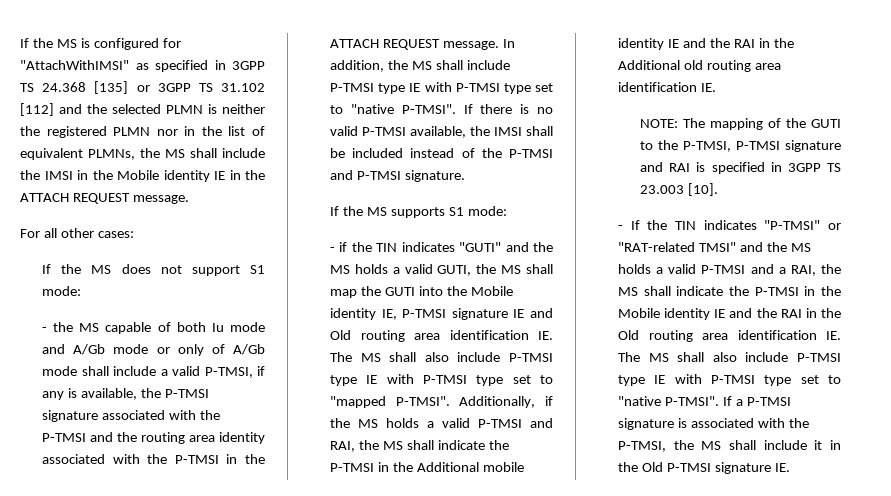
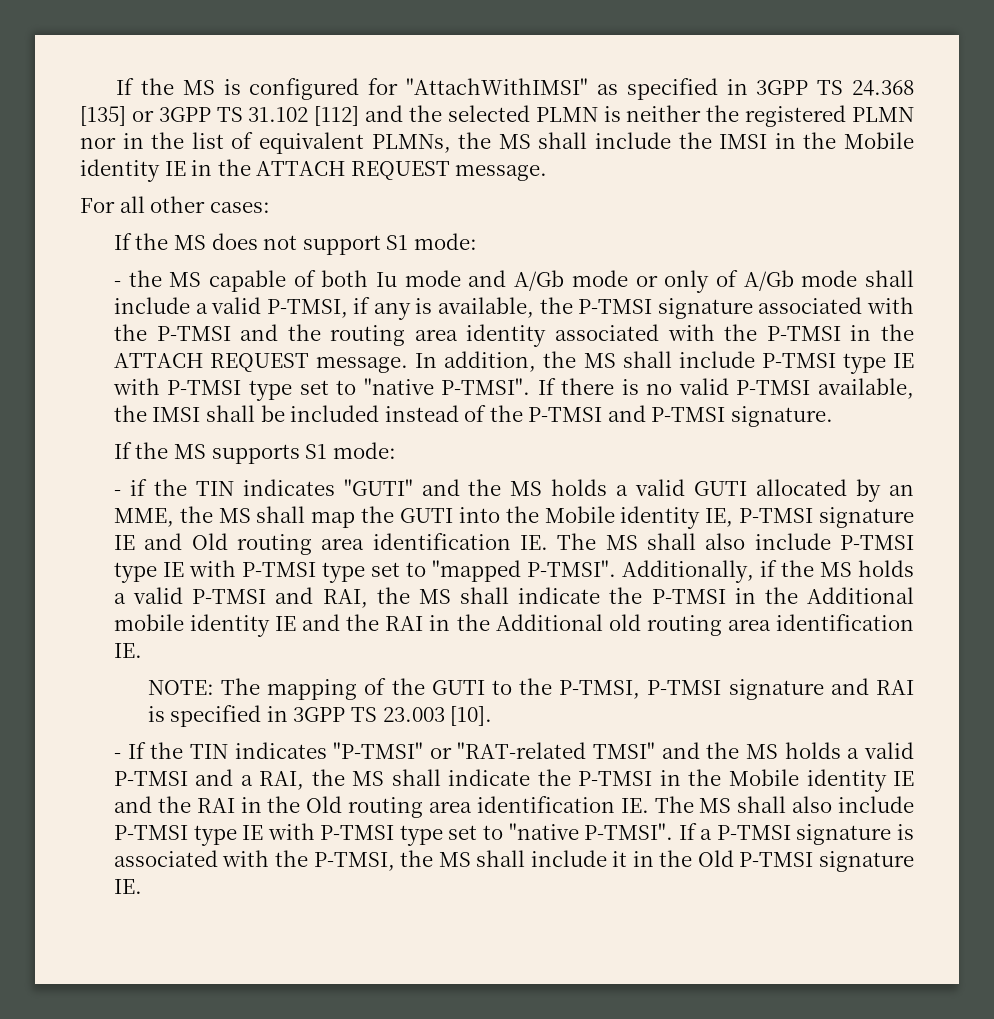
[437,265,472,276] GUTI, -> [694,479,915,502] [113,508,174,527] GUTI allocated by an MME,

